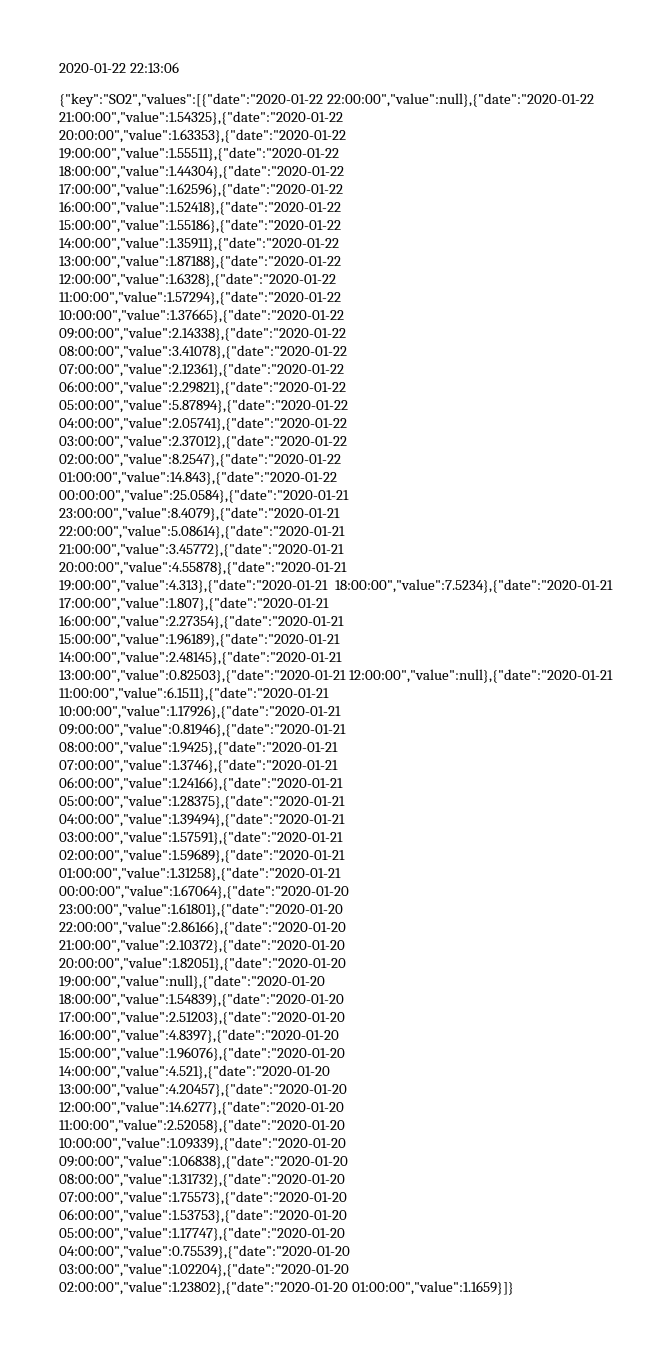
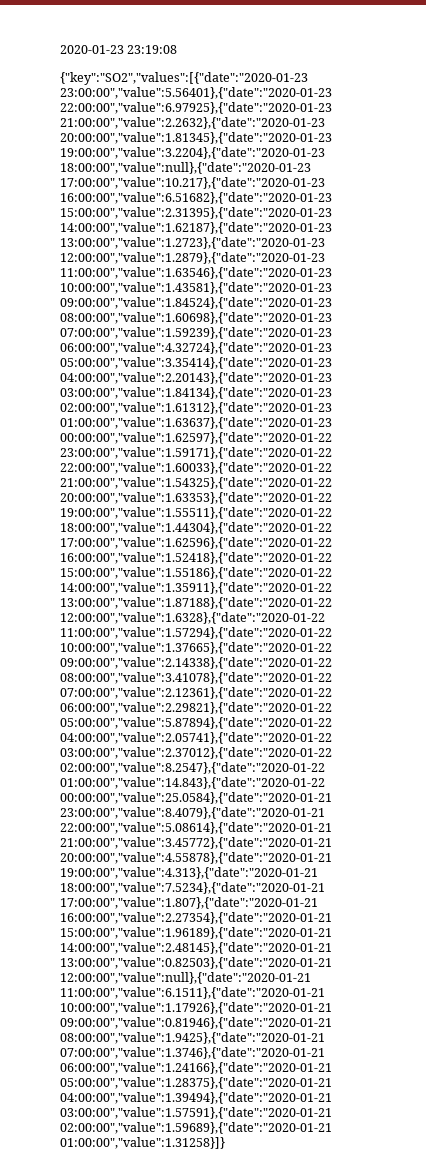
[59,62,179,73] [59,93,594,107] 2020-01-22 22:13:06 // {"key":"SO2","values":[{"date":"2020-01-22 22:00:00","value":null},{"date":"2020-01-22 -> [60,45,178,54] [60,72,308,85] [60,87,332,99] [60,102,332,114] [60,117,325,129] [60,132,332,144] [60,147,325,159] [60,162,311,174] [60,177,325,189] [60,192,332,204] [60,207,332,219] [60,222,332,234] [60,237,325,249] [60,252,325,264] [60,267,332,279] [60,282,332,294] [60,297,332,309] [60,312,332,324] [60,327,332,339] [60,342,332,354] [60,357,332,369] [60,372,332,384] [60,387,332,399] [60,402,332,414] [60,417,332,429] [60,432,332,444] [60,447,332,459] [60,462,332,474] 2020-01-23 23:19:08 // {"key":"SO2","values":[{"date":"2020-01-23 23:00:00","value":5.56401},{"date":"2020-01-23 22:00:00","value":6.97925},{"date":"2020-01-23 21:00:00","value":2.2632},{"date":"2020-01-23 20:00:00","value":1.81345},{"date":"2020-01-23 19:00:00","value":3.2204},{"date":"2020-01-23 18:00:00","value":null},{"date":"2020-01-23 17:00:00","value":10.217},{"date":"2020-01-23 16:00:00","value":6.51682},{"date":"2020-01-23 15:00:00","value":2.31395},{"date":"2020-01-23 14:00:00","value":1.62187},{"date":"2020-01-23 13:00:00","value":1.2723},{"date":"2020-01-23 12:00:00","value":1.2879},{"date":"2020-01-23 11:00:00","value":1.63546},{"date":"2020-01-23 10:00:00","value":1.43581},{"date":"2020-01-23 09:00:00","value":1.84524},{"date":"2020-01-23 08:00:00","value":1.60698},{"date":"2020-01-23 07:00:00","value":1.59239},{"date":"2020-01-23 06:00:00","value":4.32724},{"date":"2020-01-23 05:00:00","value":3.35414},{"date":"2020-01-23 04:00:00","value":2.20143},{"date":"2020-01-23 03:00:00","value":1.84134},{"date":"2020-01-23 02:00:00","value":1.61312},{"date":"2020-01-23 01:00:00","value":1.63637},{"date":"2020-01-23 00:00:00","value":1.62597},{"date":"2020-01-22 23:00:00","value":1.59171},{"date":"2020-01-22 22:00:00","value":1.60033},{"date":"2020-01-22
[59,867,341,881] [59,885,349,899] [59,903,343,917] [59,921,346,935] [59,939,345,953] [59,957,346,971] [59,975,325,989] [59,993,344,1007] [59,1011,345,1025] [59,1029,339,1043] [59,1047,345,1061] [59,1065,330,1079] [59,1083,347,1097] [59,1101,344,1115] [59,1119,345,1133] [59,1137,346,1151] [59,1155,348,1169] [59,1173,345,1187] [59,1191,347,1205] [59,1209,347,1223] [59,1227,345,1241] [59,1245,350,1259] [59,1263,349,1277] [59,1281,514,1295] 01:00:00","value":1.31258},{"date":"2020-01-21 00:00:00","value":1.67064},{"date":"2020-01-20 23:00:00","value":1.61801},{"date":"2020-01-20 22:00:00","value":2.86166},{"date":"2020-01-20 21:00:00","value":2.10372},{"date":"2020-01-20 20:00:00","value":1.82051},{"date":"2020-01-20 19:00:00","value":null},{"date":"2020-01-20 18:00:00","value":1.54839},{"date":"2020-01-20 17:00:00","value":2.51203},{"date":"2020-01-20 16:00:00","value":4.8397},{"date":"2020-01-20 15:00:00","value":1.96076},{"date":"2020-01-20 14:00:00","value":4.521},{"date":"2020-01-20 13:00:00","value":4.20457},{"date":"2020-01-20 12:00:00","value":14.6277},{"date":"2020-01-20 11:00:00","value":2.52058},{"date":"2020-01-20 10:00:00","value":1.09339},{"date":"2020-01-20 09:00:00","value":1.06838},{"date":"2020-01-20 08:00:00","value":1.31732},{"date":"2020-01-20 07:00:00","value":1.75573},{"date":"2020-01-20 06:00:00","value":1.53753},{"date":"2020-01-20 05:00:00","value":1.17747},{"date":"2020-01-20 04:00:00","value":0.75539},{"date":"2020-01-20 03:00:00","value":1.02204},{"date":"2020-01-20 02:00:00","value":1.23802},{"date":"2020-01-20 01:00:00","value":1.1659}]} -> [60,1137,225,1149] 01:00:00","value":1.31258}]}

